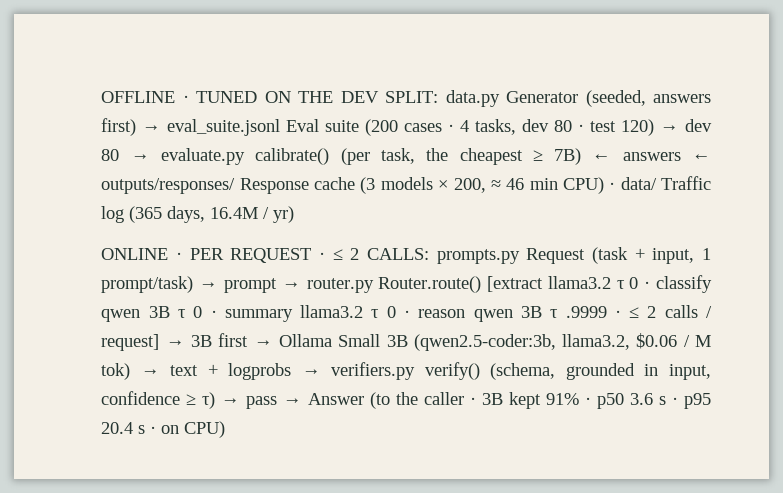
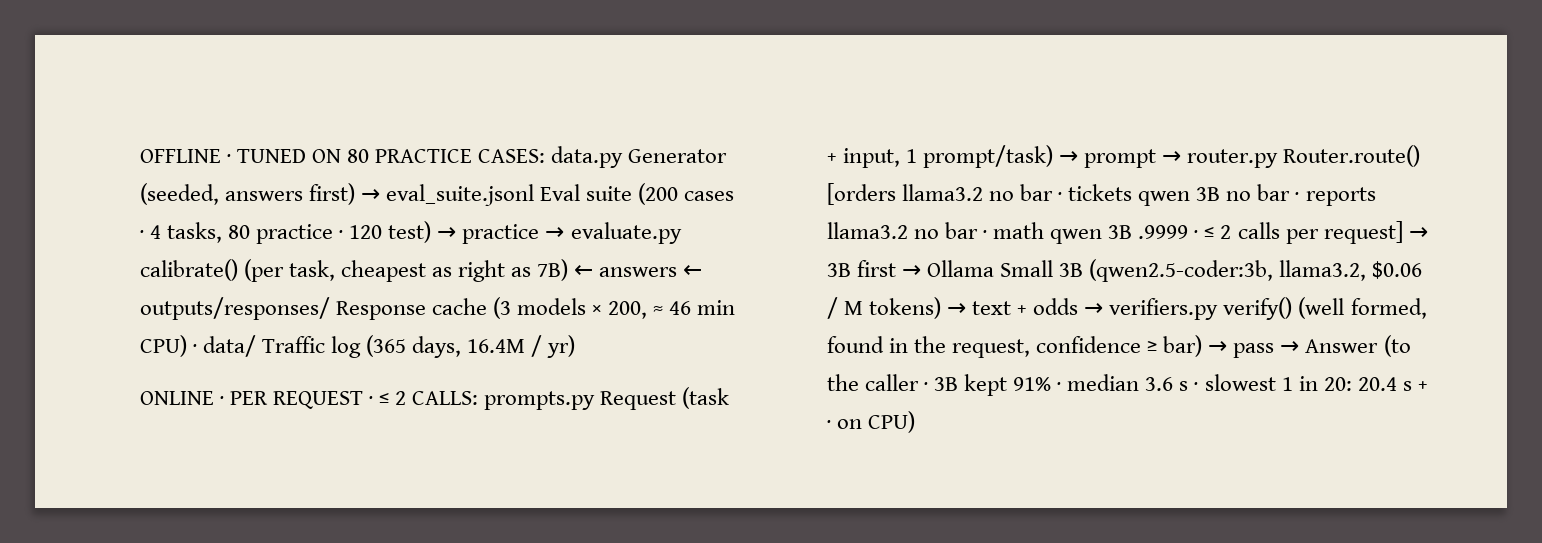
[298,91,439,103] THE DEV SPLIT: -> [346,149,546,163] 80 PRACTICE CASES:
[522,119,712,136] [101,149,120,161] dev 80 · test 120) → dev 80 -> [227,221,540,244] 80 practice · 120 test) → practice
[426,148,543,165] the cheapest ≥ -> [340,260,532,282] cheapest as right as
[487,275,712,293] [101,305,559,322] [extract llama3.2 τ 0 · classify qwen 3B τ 0 · summary llama3.2 τ 0 · reason qwen 3B τ -> [826,183,1376,206] [826,222,1133,244] [orders llama3.2 no bar · tickets qwen 3B no bar · reports llama3.2 no bar · math qwen 3B
[706,306,713,318] / -> [1285,229,1319,244] per
[101,363,131,380] tok) -> [868,297,941,319] tokens)
[228,363,292,380] logprobs -> [1033,298,1079,315] odds
[490,363,711,380] (schema, grounded in input, -> [1298,297,1427,319] [826,336,1030,358] (well formed, found in the request,
[202,392,216,409] τ) -> [1163,335,1203,357] bar)
[597,393,625,409] p50 -> [1067,374,1140,391] median
[683,393,711,409] p95 -> [1204,374,1352,391] slowest 1 in 20:
(146, 429) none -> [1417,381,1428,391] +

